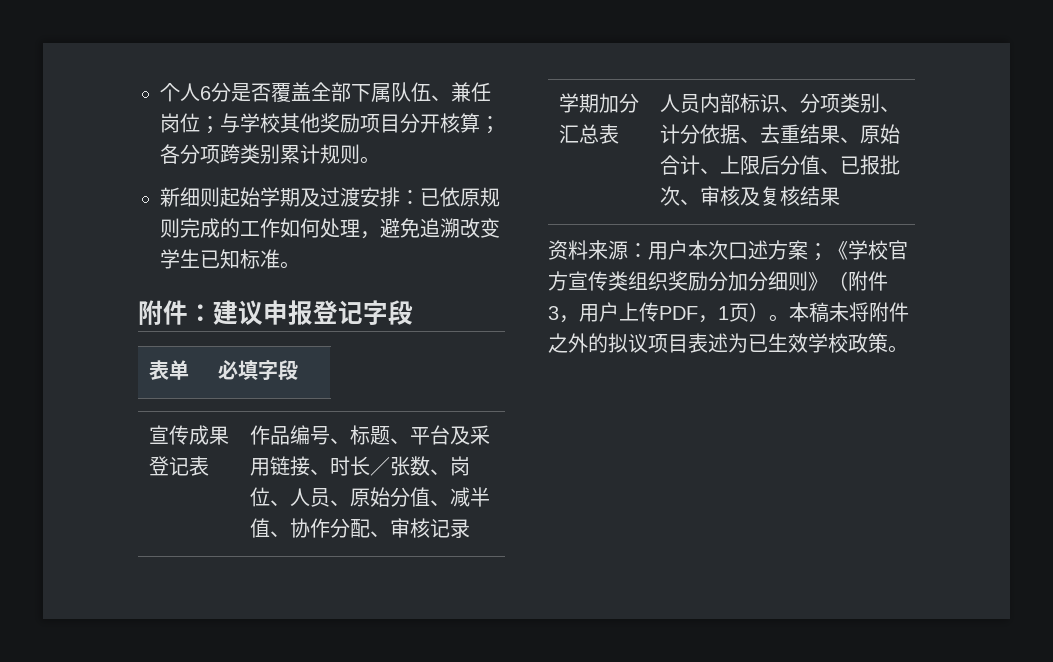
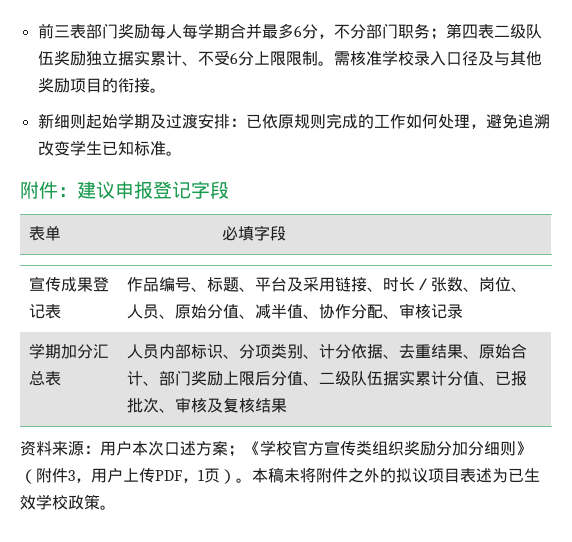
[160,82,491,103] [160,113,500,134] [160,144,360,164] 个人6分是否覆盖全部下属队伍、兼任岗位；与学校其他奖励项目分开核算；各分项跨类别累计规则 -> [37,23,542,40] [37,50,542,66] [37,78,150,93] 前三表部门奖励每人每学期合并最多6分，不分部门职务；第四表二级队伍奖励独立据实累计、不受6分上限限制。需核准学校录入口径及与其他奖励项目的衔接
(720, 171) none -> [159,370,224,386] 部门奖励
(840, 171) none -> [319,370,496,386] 二级队伍据实累计分值、

